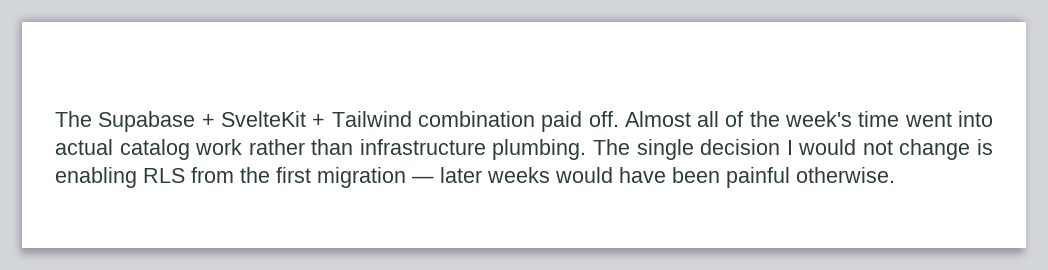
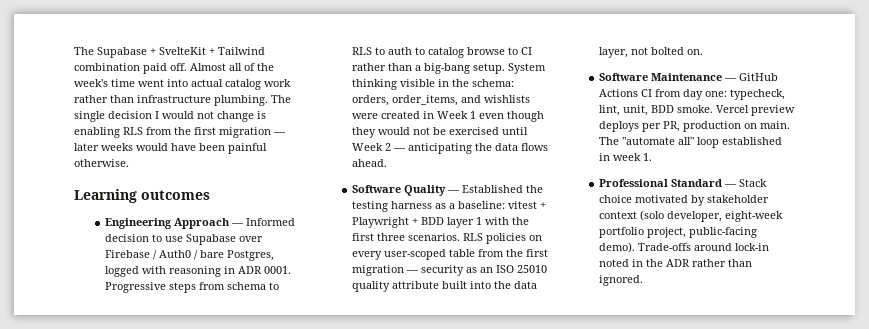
(895, 175) none -> [74,189,210,203] [104,218,295,229] [104,234,263,245] [104,250,274,261] [104,266,291,277] [104,282,279,293] [351,47,532,58] [351,63,546,74] [351,79,514,90] [351,95,530,106] [351,111,544,122] [351,127,528,138] [351,143,548,154] [351,159,387,167] [351,185,543,196] [351,201,546,212] [351,217,529,228] [351,233,542,244] [351,249,548,260] [351,265,547,276] [351,281,537,292] [598,47,703,58] [598,73,778,81] [598,89,785,100] [598,105,795,116] [598,121,790,132] [598,137,782,148] [598,153,652,161] [598,179,767,187] [598,195,769,206] [598,210,783,222] [598,227,757,238] [598,242,769,253] [598,259,752,267] [598,275,643,286] // Learning outcomes // Engineering Approach — Informed decision to use Supabase over Firebase / Auth0 / bare Postgres, logged with reasoning in ADR 0001. Progressive steps from schema to RLS to auth to catalog browse to CI rather than a big-bang setup. System thinking visible in the schema: orders, order_items, and wishlists were created in Week 1 even though they would not be exercised until Week 2 — anticipating the data flows ahead. // Software Quality — Established the testing harness as a baseline: vitest + Playwright + BDD layer 1 with the first three scenarios. RLS policies on every user-scoped table from the first migration — security as an ISO 25010 quality attribute built into the data layer, not bolted on. // Software Maintenance — GitHub Actions CI from day one: typecheck, lint, unit, BDD smoke. Vercel preview deploys per PR, production on main. The "automate all" loop established in week 1. // Professional Standard — Stack choice motivated by stakeholder context (solo developer, eight-week portfolio project, public-facing demo). Trade-offs around lock-in noted in the ADR rather than ignored.

